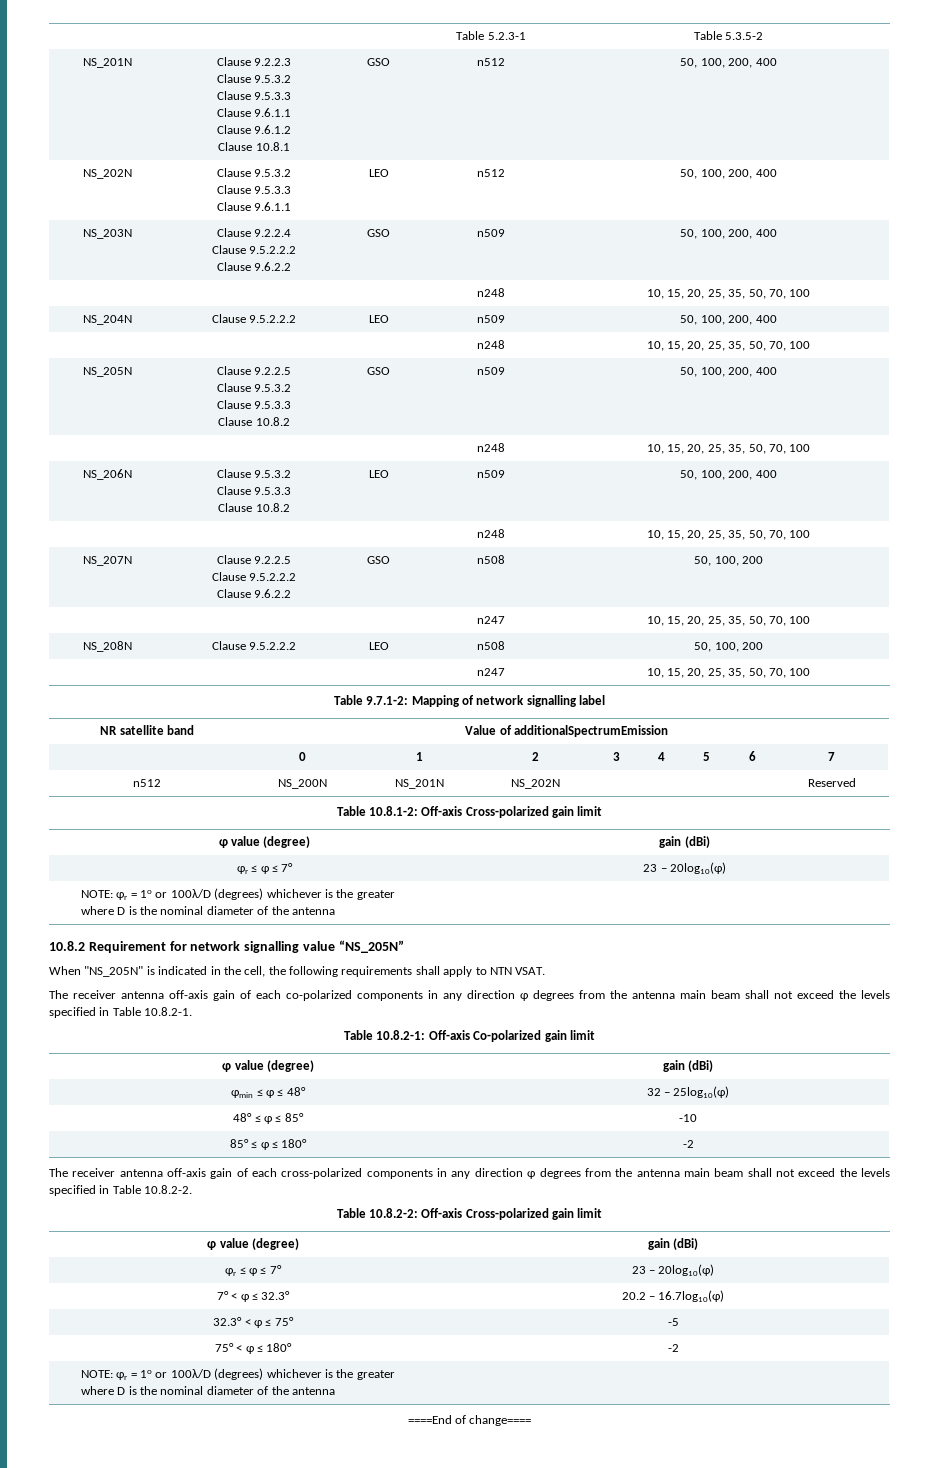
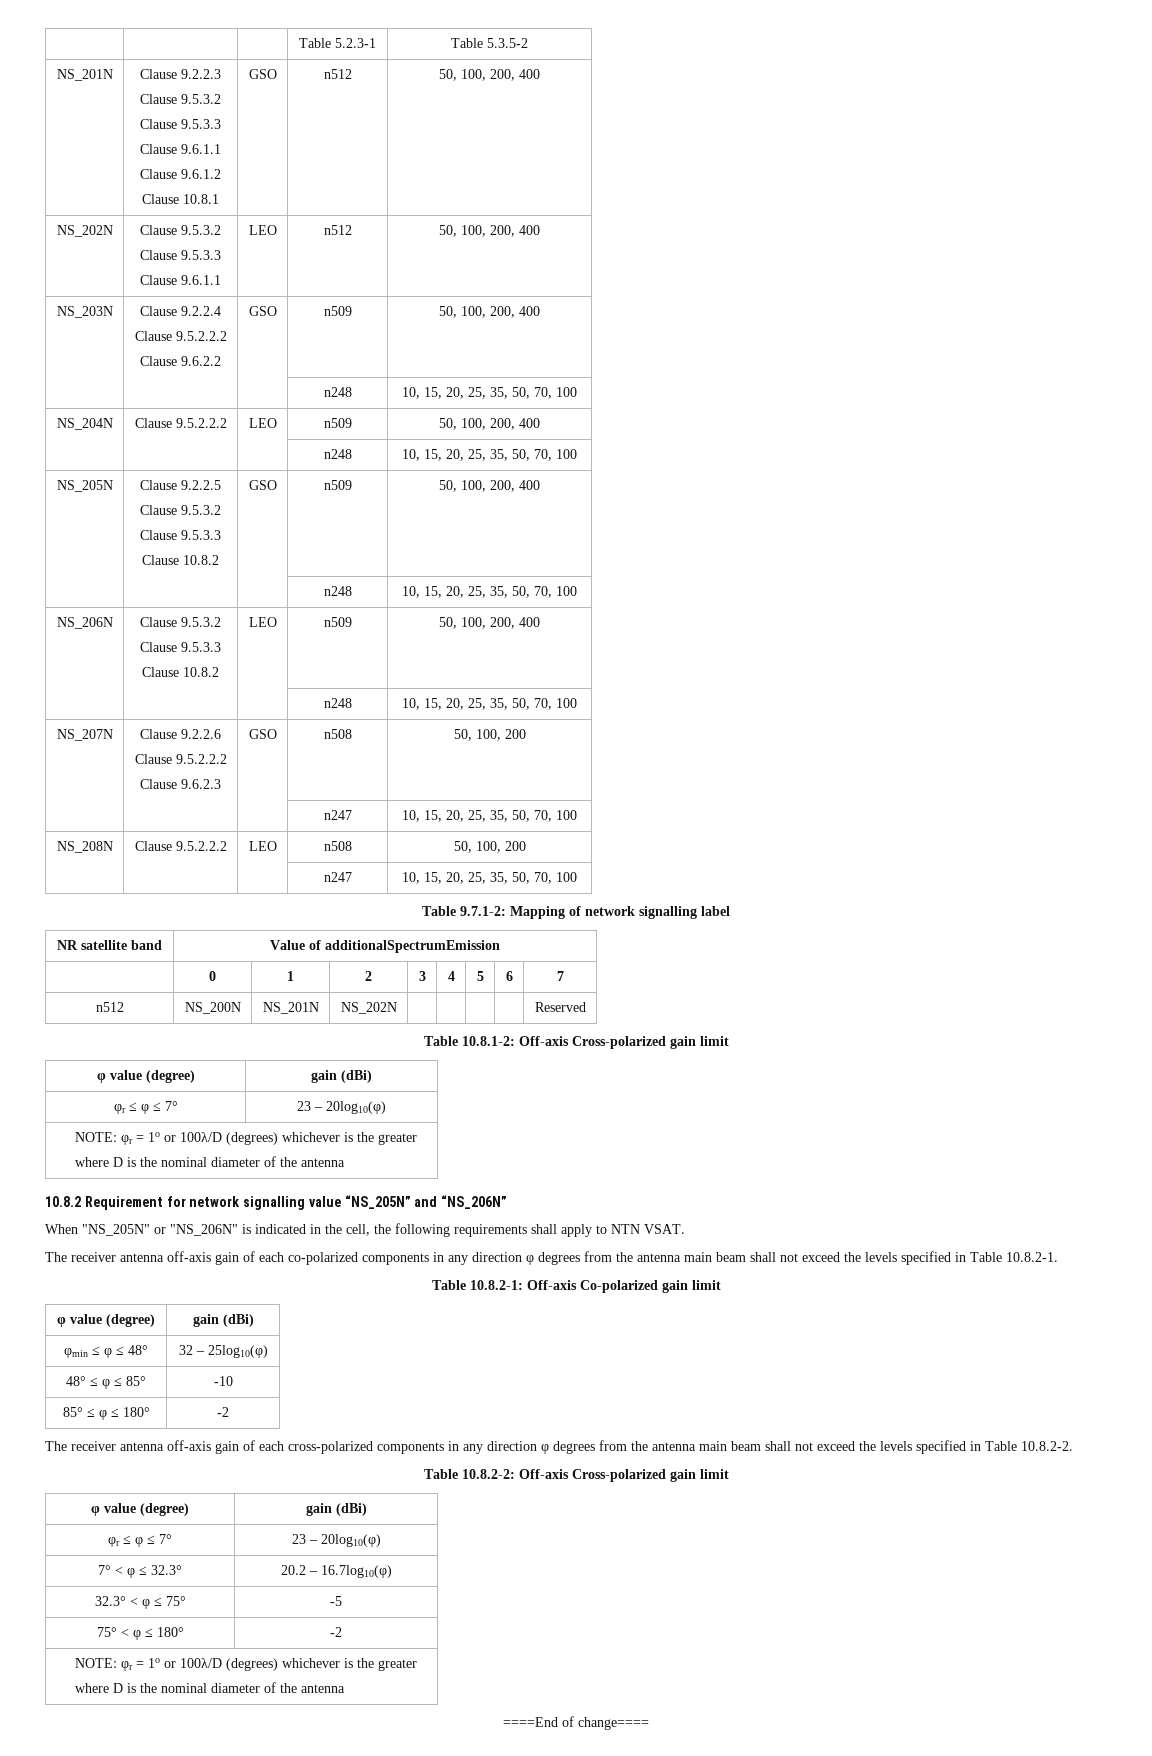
[254,556,292,564] [211,572,297,581] [216,589,292,598] 9.2.2.5 // Clause 9.5.2.2.2 // Clause 9.6.2.2 -> [181,729,221,739] [134,754,227,764] [140,779,221,789] 9.2.2.6 // Clause 9.5.2.2.2 // Clause 9.6.2.3
(404, 946) none -> [414,1195,508,1209] and “NS_206N”
(144, 971) none -> [154,1224,238,1236] or "NS_206N"

